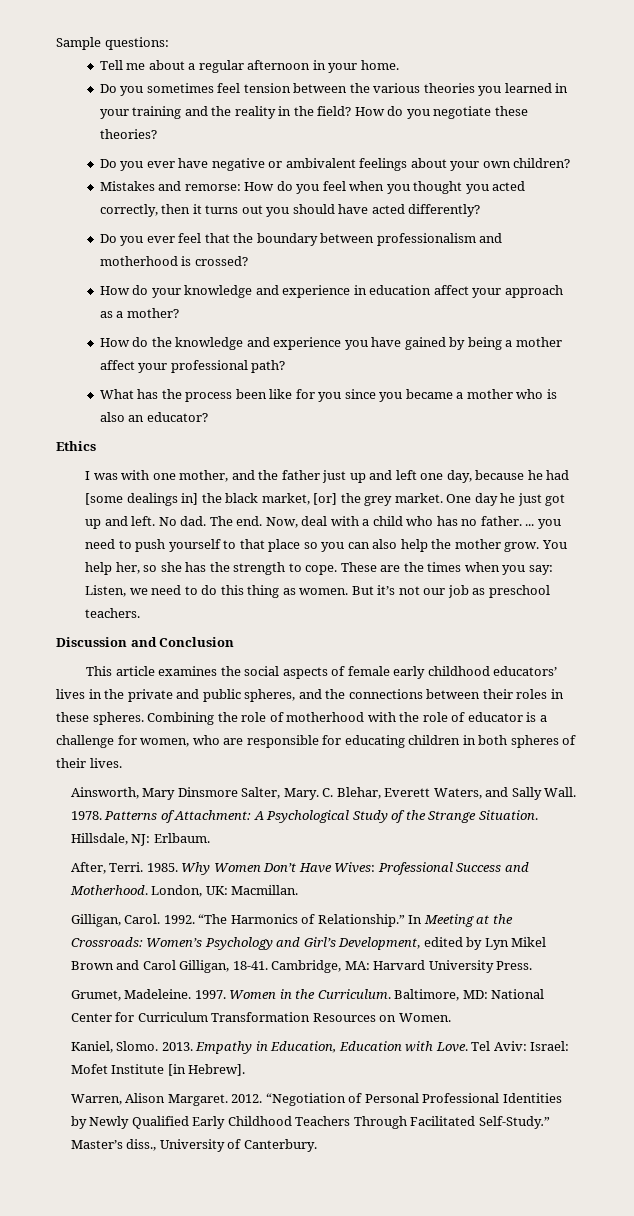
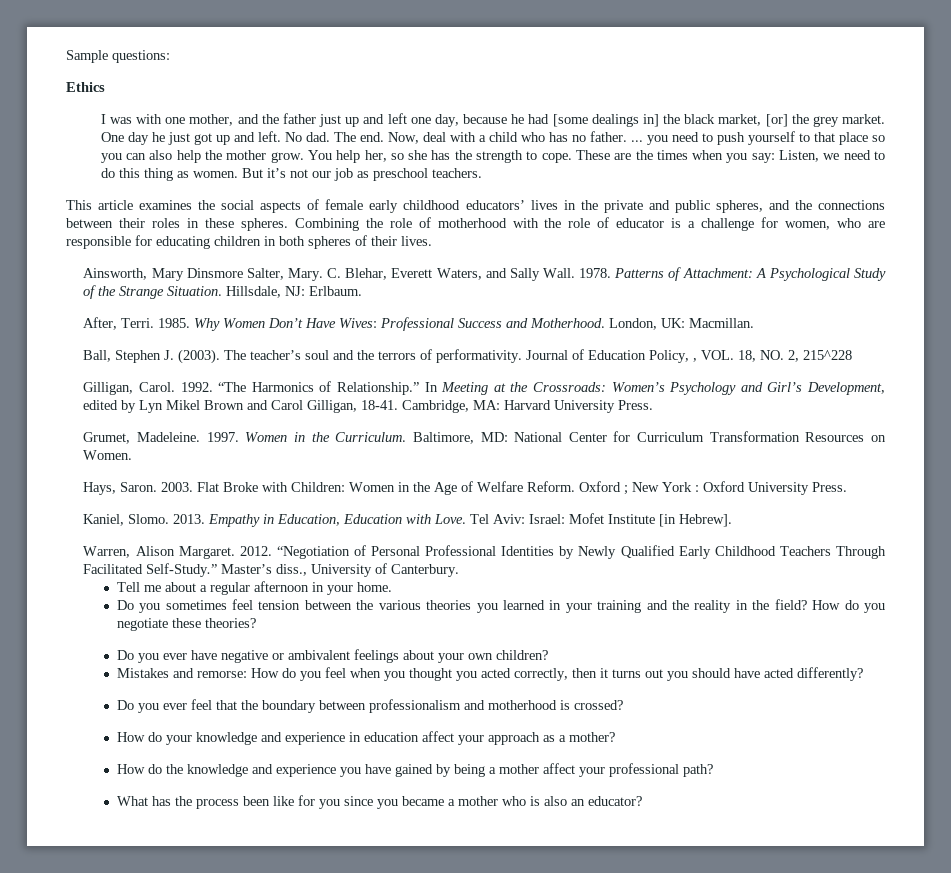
(169, 43) none -> [66,82,105,92] [100,113,886,127] [100,131,886,145] [100,150,885,163] [100,168,482,181] [66,199,885,213] [66,217,886,231] [66,235,432,249] [83,267,886,281] [83,285,363,299] [83,317,755,331] [83,349,853,364] [83,381,885,395] [83,400,654,413] [83,431,887,444] [83,450,133,460] [83,481,848,495] [83,513,733,527] [83,545,887,559] [83,563,460,577] // Ethics // I was with one mother, and the father just up and left one day, because he had [some dealings in] the black market, [or] the grey market. One day he just got up and left. No dad. The end. Now, deal with a child who has no father. ... you need to push yourself to that place so you can also help the mother grow. You help her, so she has the strength to cope. These are the times when you say: Listen, we need to do this thing as women. But it’s not our job as preschool teachers. // This article examines the social aspects of female early childhood educators’ lives in the private and public spheres, and the connections between their roles in these spheres. Combining the role of motherhood with the role of educator is a challenge for women, who are responsible for educating children in both spheres of their lives. // Ainsworth, Mary Dinsmore Salter, Mary. C. Blehar, Everett Waters, and Sally Wall. 1978. Patterns of Attachment: A Psychological Study of the Strange Situation. Hillsdale, NJ: Erlbaum. // After, Terri. 1985. Why Women Don’t Have Wives: Professional Success and Motherhood. London, UK: Macmillan. // Ball, Stephen J. (2003). The teacher’s soul and the terrors of performativity. Journal of Education Policy, , VOL. 18, NO. 2, 215^228 // Gilligan, Carol. 1992. “The Harmonics of Relationship.” In Meeting at the Crossroads: Women’s Psychology and Girl’s Development, edited by Lyn Mikel Brown and Carol Gilligan, 18-41. Cambridge, MA: Harvard University Press. // Grumet, Madeleine. 1997. Women in the Curriculum. Baltimore, MD: National Center for Curriculum Transformation Resources on Women. // Hays, Saron. 2003. Flat Broke with Children: Women in the Age of Welfare Reform. Oxford ; New York : Oxford University Press. // Kaniel, Slomo. 2013. Empathy in Education, Education with Love. Tel Aviv: Israel: Mofet Institute [in Hebrew]. // Warren, Alison Margaret. 2012. “Negotiation of Personal Professional Identities by Newly Qualified Early Childhood Teachers Through Facilitated Self-Study.” Master’s diss., University of Canterbury.
[56,441,96,451] [85,470,570,483] [85,493,566,506] [85,516,561,529] [85,539,567,552] [85,562,553,575] [85,585,550,598] [85,608,141,618] [56,637,235,647] [86,666,558,679] [56,689,564,702] [56,712,547,725] [56,735,577,748] [56,758,122,768] [70,787,577,800] [70,810,538,823] [70,833,210,846] [70,862,529,875] [69,885,299,897] [70,914,513,927] [70,937,547,950] [70,960,533,973] [70,989,545,1001] [70,1012,451,1022] [70,1041,570,1054] [70,1064,246,1076] [70,1093,562,1106] [70,1116,550,1129] [70,1139,317,1152] // Ethics // I was with one mother, and the father just up and left one day, because he had [some dealings in] the black market, [or] the grey market. One day he just got up and left. No dad. The end. Now, deal with a child who has no father. ... you need to push yourself to that place so you can also help the mother grow. You help her, so she has the strength to cope. These are the times when you say: Listen, we need to do this thing as women. But it’s not our job as preschool teachers. // Discussion and Conclusion // This article examines the social aspects of female early childhood educators’ lives in the private and public spheres, and the connections between their roles in these spheres. Combining the role of motherhood with the role of educator is a challenge for women, who are responsible for educating children in both spheres of their lives. // Ainsworth, Mary Dinsmore Salter, Mary. C. Blehar, Everett Waters, and Sally Wall. 1978. Patterns of Attachment: A Psychological Study of the Strange Situation. Hillsdale, NJ: Erlbaum. // After, Terri. 1985. Why Women Don’t Have Wives: Professional Success and Motherhood. London, UK: Macmillan. // Gilligan, Carol. 1992. “The Harmonics of Relationship.” In Meeting at the Crossroads: Women’s Psychology and Girl’s Development, edited by Lyn Mikel Brown and Carol Gilligan, 18-41. Cambridge, MA: Harvard University Press. // Grumet, Madeleine. 1997. Women in the Curriculum. Baltimore, MD: National Center for Curriculum Transformation Resources on Women. // Kaniel, Slomo. 2013. Empathy in Education, Education with Love. Tel Aviv: Israel: Mofet Institute [in Hebrew]. // Warren, Alison Margaret. 2012. “Negotiation of Personal Professional Identities by Newly Qualified Early Childhood Teachers Through Facilitated Self-Study.” Master’s diss., University of Canterbury. -> (642, 801) none

